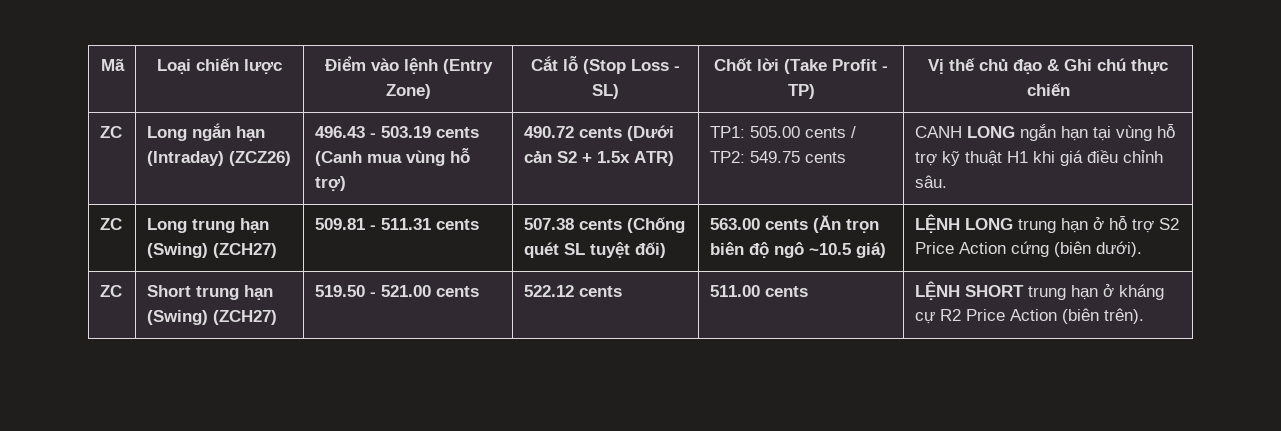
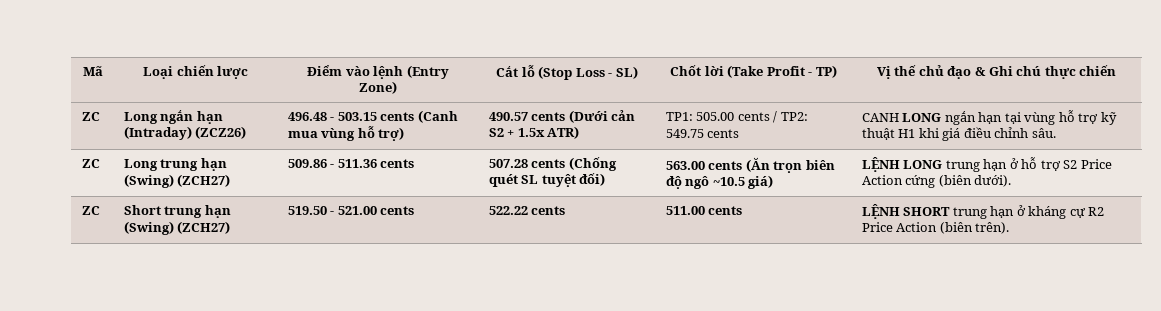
[314,126,431,138] 496.43 - 503.19 -> [287,112,377,121] 496.48 - 503.15
[523,126,574,138] 490.72 -> [488,112,528,121] 490.57
[314,218,479,230] [523,218,574,230] 509.81 - 511.31 cents | 507.38 -> [287,159,415,168] [488,159,528,168] 509.86 - 511.36 cents | 507.28
[523,285,574,297] 522.12 -> [488,206,528,215] 522.22

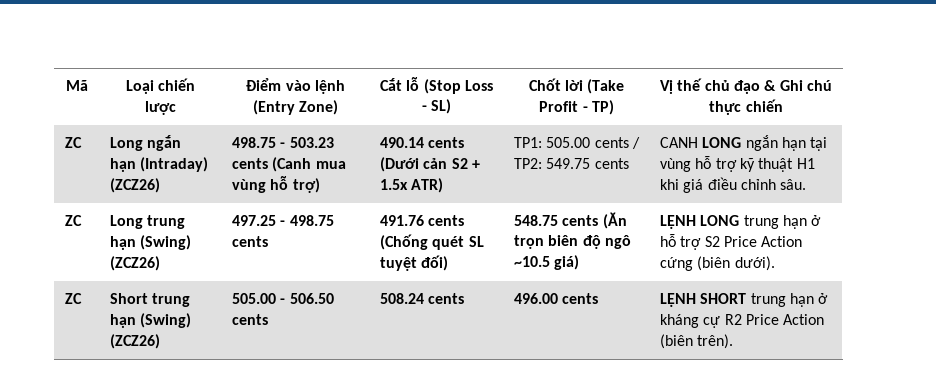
[287,112,377,121] 496.48 - 503.15 -> [232,137,334,148] 498.75 - 503.23
[488,112,528,121] 490.57 -> [380,137,425,148] 490.14
[177,174,231,187] [287,159,415,168] [488,159,528,168] (ZCH27) | 509.86 - 511.36 cents | 507.28 -> [110,256,161,271] [232,215,334,226] [232,236,269,247] [380,215,425,226] (ZCZ26) | 497.25 - 498.75 cents | 491.76
[665,161,705,170] 563.00 -> [514,215,559,226] 548.75
[177,221,231,234] [287,206,415,215] [488,206,566,215] [665,206,705,215] (ZCH27) | 519.50 - 521.00 cents | 522.22 cents | 511.00 -> [110,334,161,349] [232,293,334,304] [232,314,269,325] [380,293,465,304] [514,293,559,304] (ZCZ26) | 505.00 - 506.50 cents | 508.24 cents | 496.00

